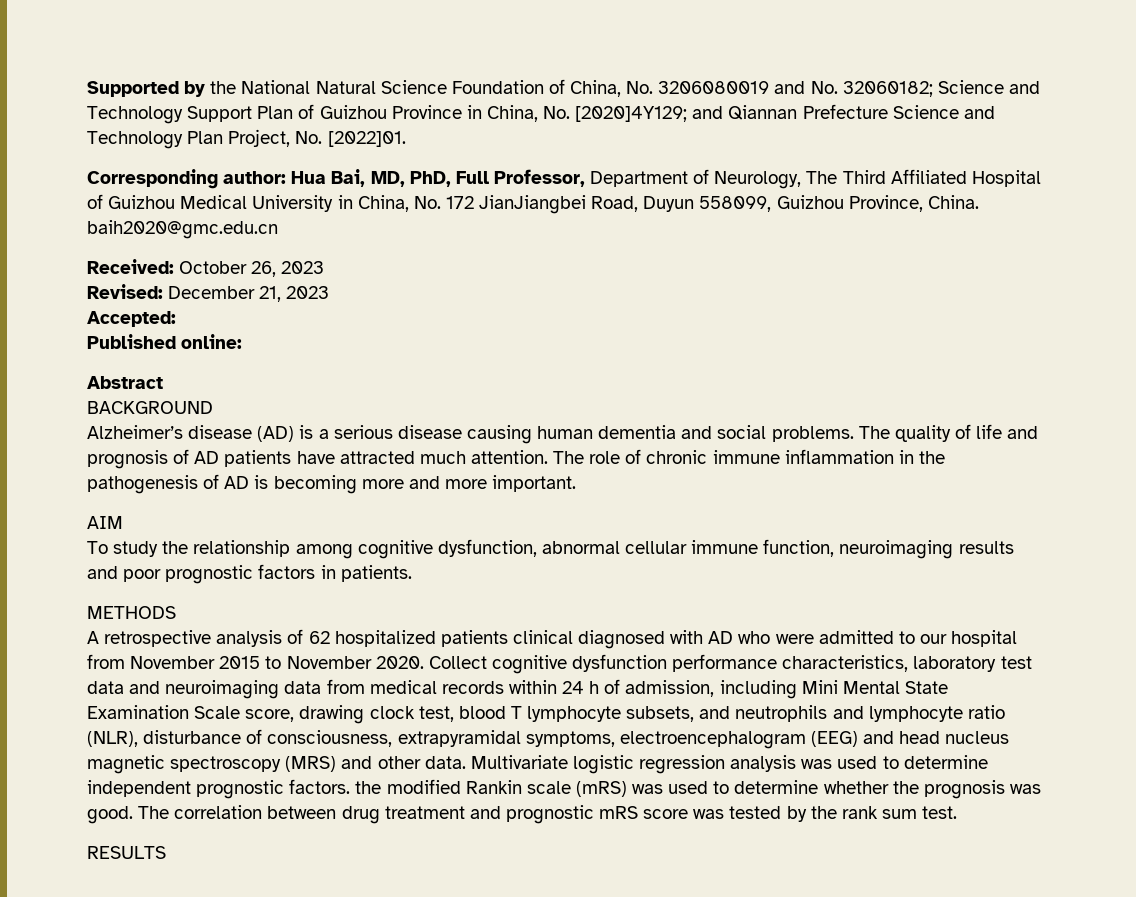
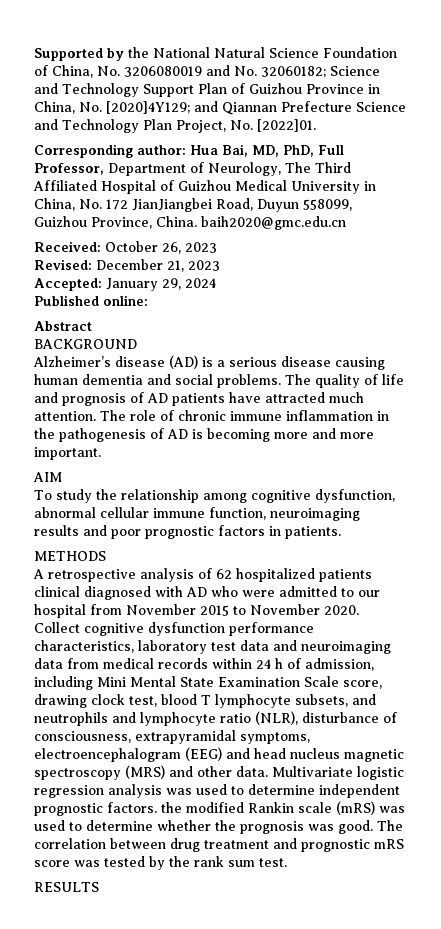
(176, 319) none -> [106,278,216,291] January 29, 2024

